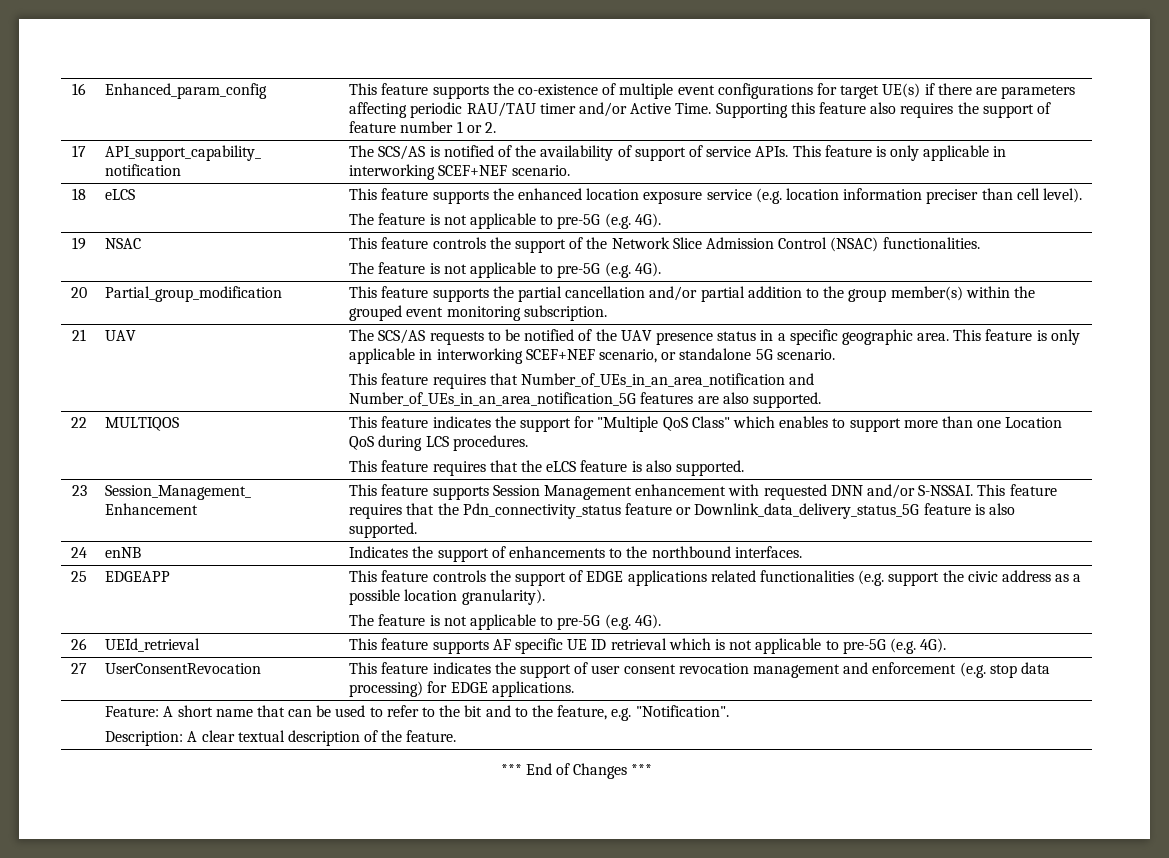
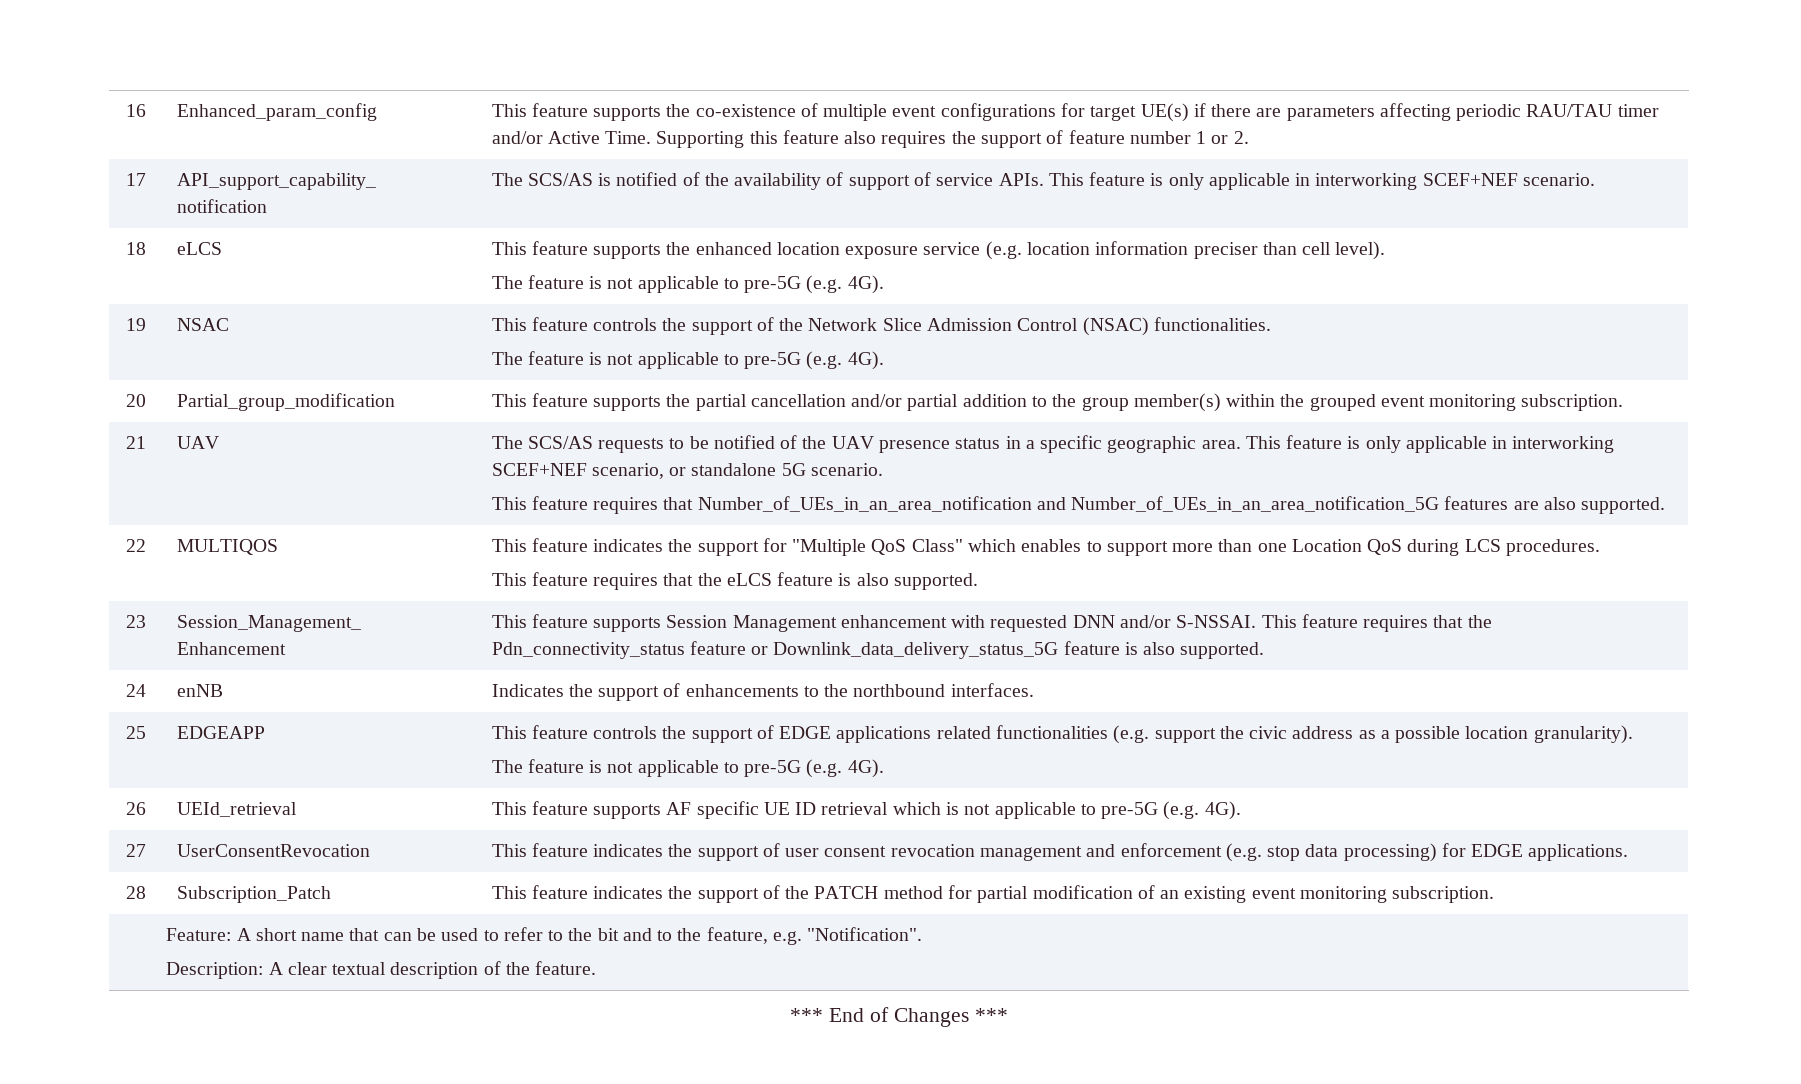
(574, 689) none -> [125,886,146,899] [176,886,331,903] [491,885,1495,903] // 28 | Subscription_Patch | This feature indicates the support of the PATCH method for partial modification of an existing event monitoring subscription.

